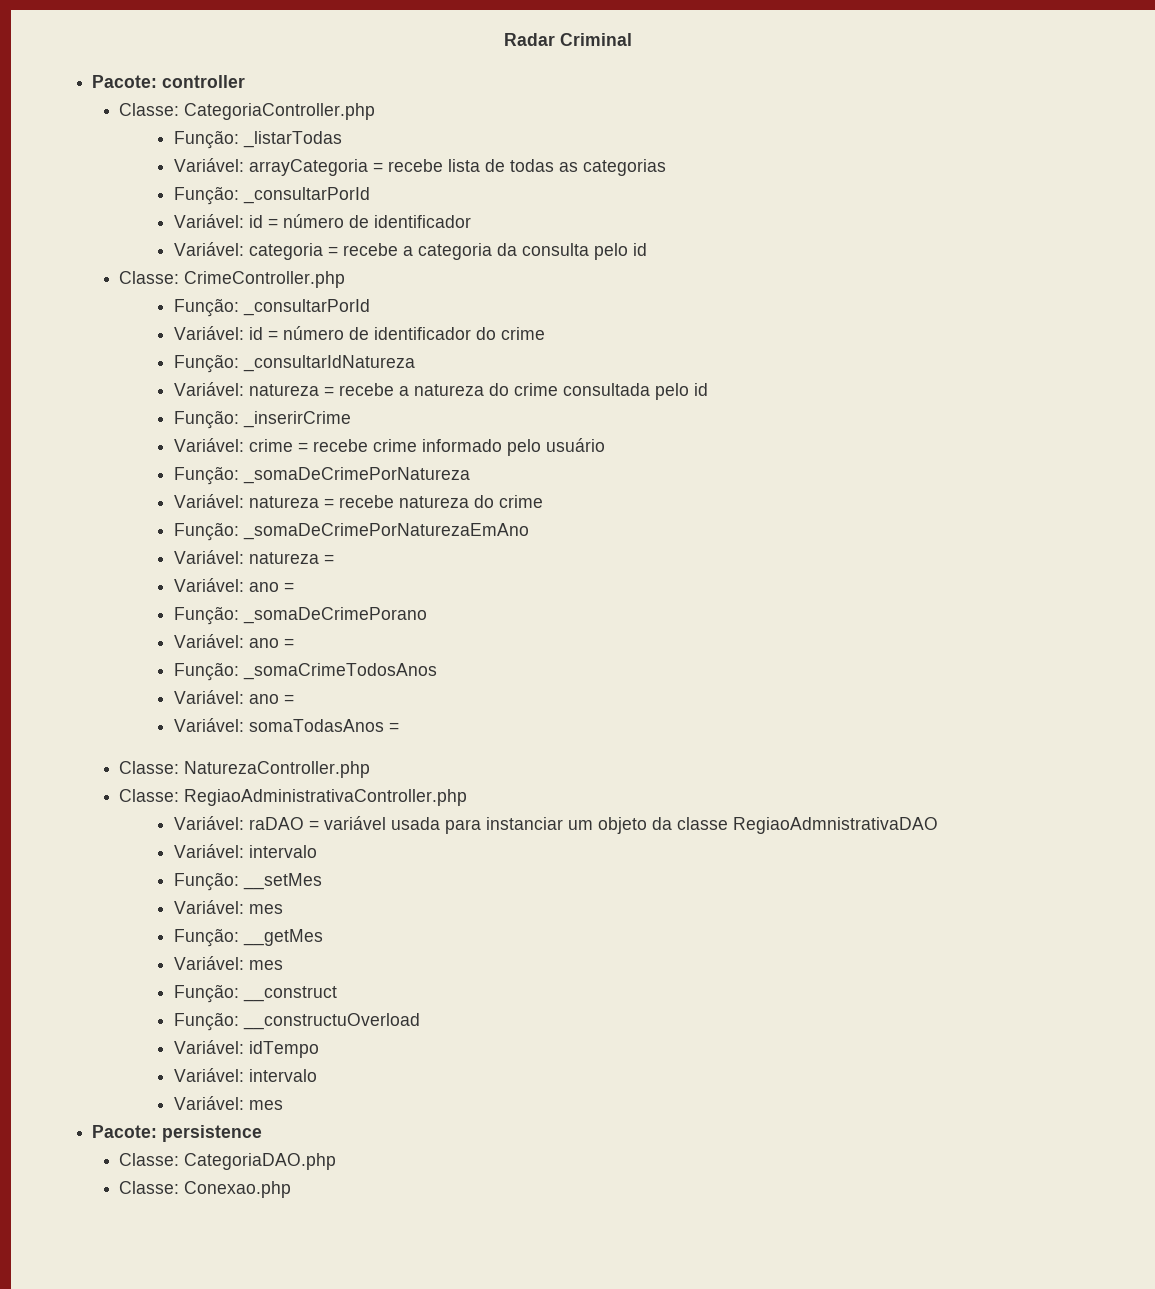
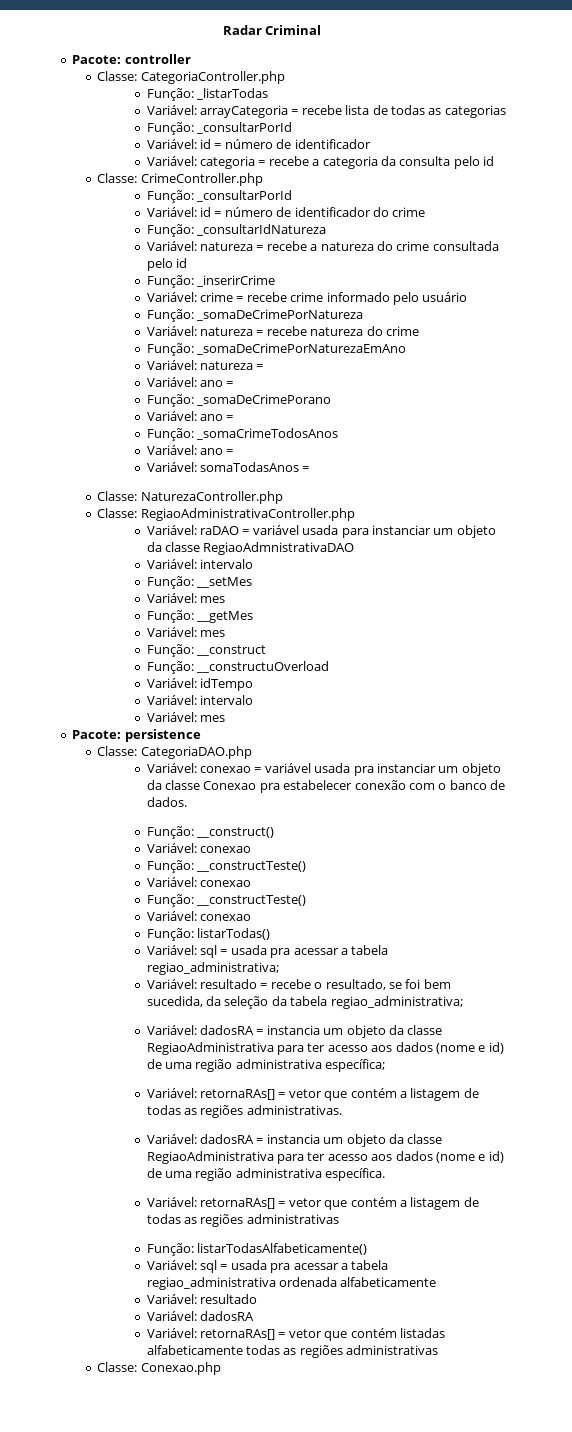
(337, 1161) none -> [146,763,501,776] [146,780,506,793] [146,797,187,807] [146,826,275,839] [146,843,252,853] [146,860,307,873] [146,877,252,887] [146,894,307,907] [146,911,252,921] [146,928,271,941] [146,945,389,958] [146,962,279,975] [146,979,451,990] [146,996,463,1009] [146,1025,443,1038] [146,1042,504,1055] [146,1059,386,1072] [146,1088,479,1101] [146,1105,342,1118] [146,1134,443,1147] [146,1151,504,1164] [146,1168,386,1181] [146,1197,479,1210] [146,1214,339,1227] [146,1243,368,1256] [146,1260,389,1273] [146,1277,437,1290] [146,1294,258,1304] [146,1311,255,1321] [146,1328,445,1341] [146,1345,439,1358] // Variável: conexao = variável usada pra instanciar um objeto da classe Conexao pra estabelecer conexão com o banco de dados. // Função: __construct() // Variável: conexao // Função: __constructTeste() // Variável: conexao // Função: __constructTeste() // Variável: conexao // Função: listarTodas() // Variável: sql = usada pra acessar a tabela regiao_administrativa; // Variável: resultado = recebe o resultado, se foi bem sucedida, da seleção da tabela regiao_administrativa; // Variável: dadosRA = instancia um objeto da classe RegiaoAdministrativa para ter acesso aos dados (nome e id) de uma região administrativa específica; // Variável: retornaRAs[] = vetor que contém a listagem de todas as regiões administrativas. // Variável: dadosRA = instancia um objeto da classe RegiaoAdministrativa para ter acesso aos dados (nome e id) de uma região administrativa específica. // Variável: retornaRAs[] = vetor que contém a listagem de todas as regiões administrativas // Função: listarTodasAlfabeticamente() // Variável: sql = usada pra acessar a tabela regiao_administrativa ordenada alfabeticamente // Variável: resultado // Variável: dadosRA // Variável: retornaRAs[] = vetor que contém listadas alfabeticamente todas as regiões administrativas

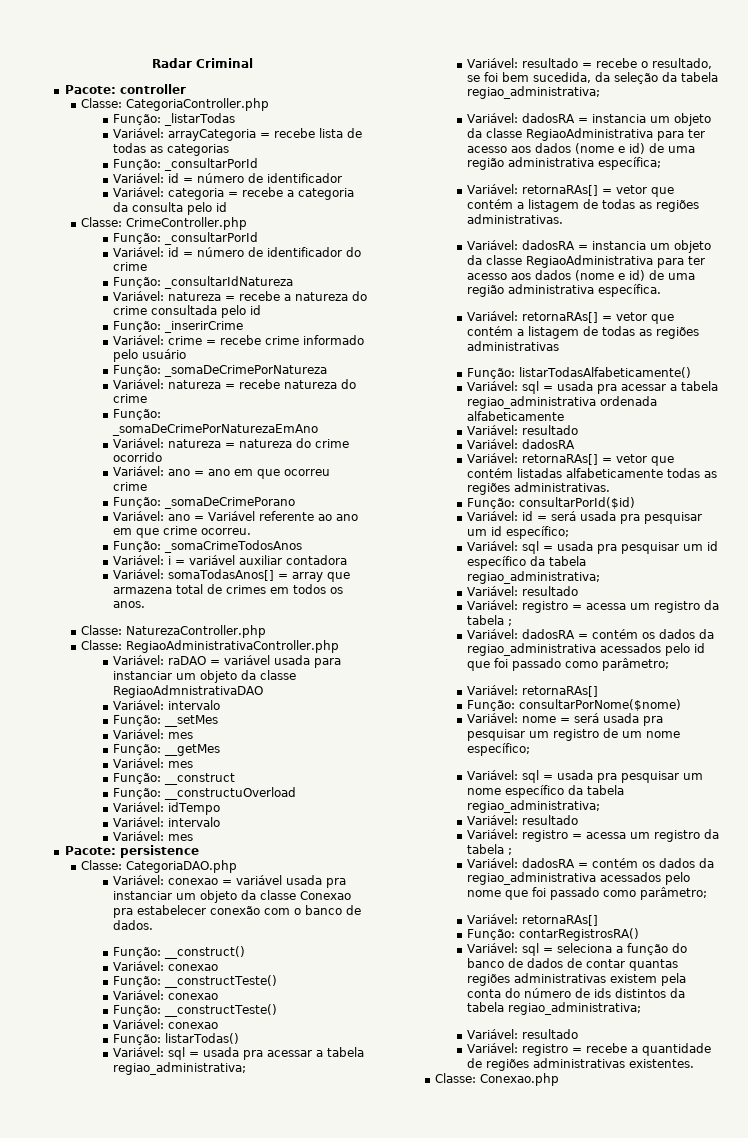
[146,377,234,387] // Variável: ano = -> [239,438,350,448] [113,452,163,462] [113,466,331,479] [113,482,148,491] natureza do crime ocorrido // Variável: ano = ano em que ocorreu crime
(234, 418) none -> [208,511,359,521] [113,526,252,538] Variável referente ao ano em que crime ocorreu.
[200,448,234,455] [146,462,310,472] ano = // Variável: somaTodasAnos = -> [168,555,348,565] [113,569,351,582] [113,584,344,594] [113,601,146,608] i = variável auxiliar contadora // Variável: somaTodasAnos[] = array que armazena total de crimes em todos os anos.
[346,1345,439,1355] administrativas -> [514,482,611,492] [467,497,636,509] [467,511,703,524] [467,526,570,539] [467,541,719,554] [467,556,587,569] [467,571,601,584] [467,586,579,596] [467,600,720,613] [467,615,513,626] [467,629,715,639] [467,643,706,656] [467,658,670,671] [467,685,599,697] [467,699,682,711] [467,713,664,726] [467,728,681,741] [467,743,531,756] [467,770,704,783] [467,785,625,798] [467,800,601,813] [467,815,579,825] [467,829,720,842] [467,844,513,855] [467,858,715,868] [467,872,691,885] [467,887,708,900] [467,914,599,926] [467,928,640,941] [467,943,688,956] [467,958,679,971] [467,973,687,986] [467,988,686,998] [467,1002,642,1015] [467,1029,579,1039] [467,1043,712,1056] [467,1058,695,1071] administrativas. // Função: consultarPorId($id) // Variável: id = será usada pra pesquisar um id específico; // Variável: sql = usada pra pesquisar um id específico da tabela regiao_administrativa; // Variável: resultado // Variável: registro = acessa um registro da tabela ; // Variável: dadosRA = contém os dados da regiao_administrativa acessados pelo id que foi passado como parâmetro; // Variável: retornaRAs[] // Função: consultarPorNome($nome) // Variável: nome = será usada pra pesquisar um registro de um nome específico; // Variável: sql = usada pra pesquisar um nome específico da tabela regiao_administrativa; // Variável: resultado // Variável: registro = acessa um registro da tabela ; // Variável: dadosRA = contém os dados da regiao_administrativa acessados pelo nome que foi passado como parâmetro; // Variável: retornaRAs[] // Função: contarRegistrosRA() // Variável: sql = seleciona a função do banco de dados de contar quantas regiões administrativas existem pela conta do número de ids distintos da tabela regiao_administrativa; // Variável: resultado // Variável: registro = recebe a quantidade de regiões administrativas existentes.

